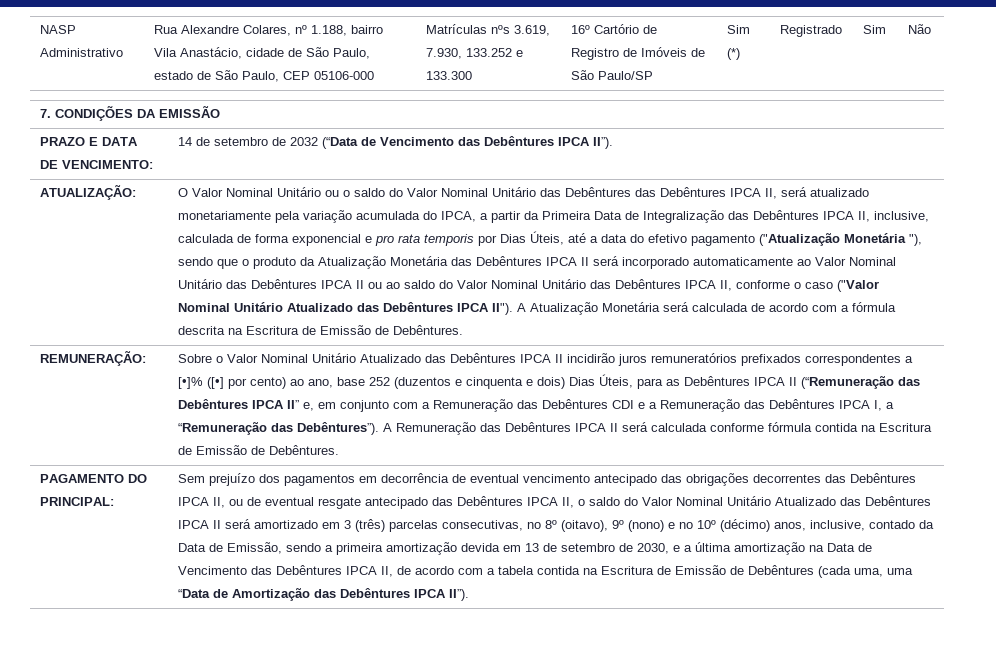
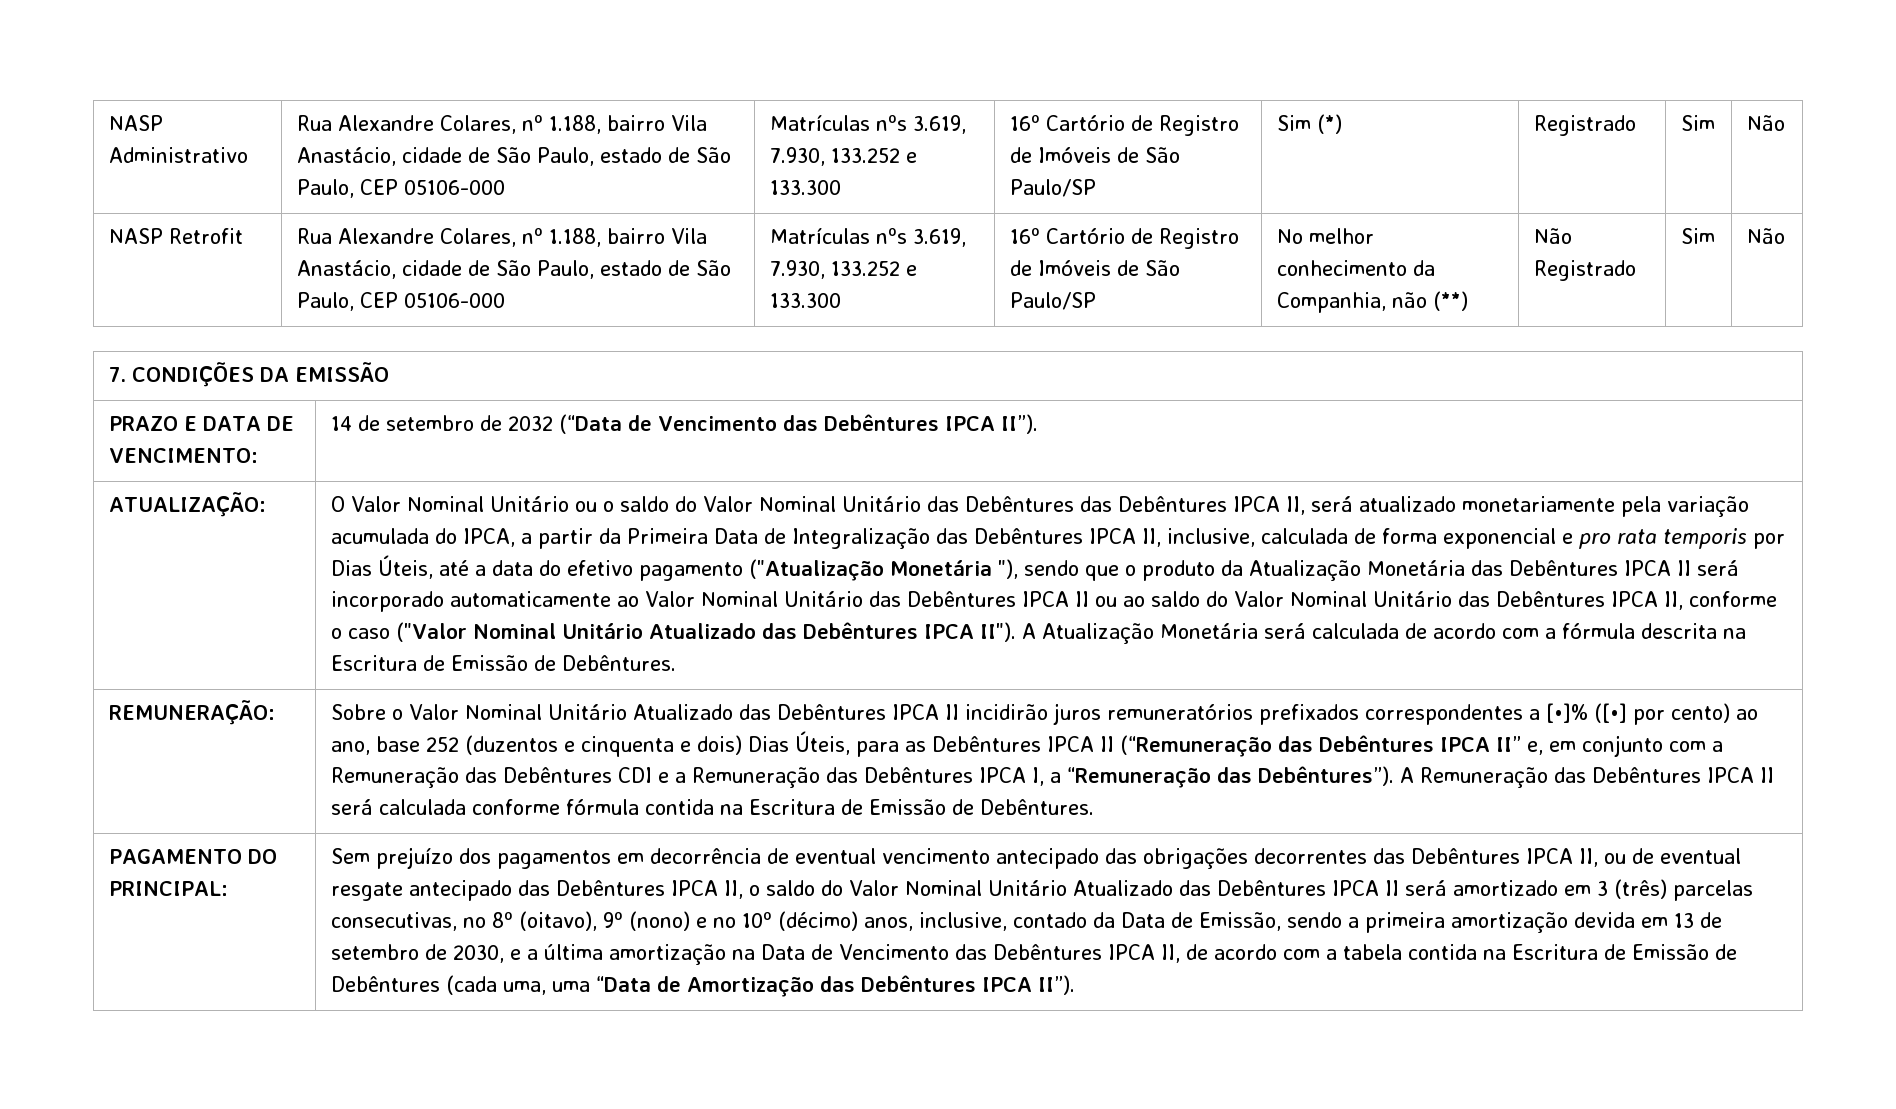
(932, 29) none -> [108,228,243,244] [296,228,707,247] [296,260,731,279] [296,292,505,311] [769,228,966,247] [769,260,917,279] [769,293,841,308] [1009,228,1239,249] [1009,260,1180,276] [1009,292,1096,310] [1276,228,1374,244] [1276,260,1435,276] [1276,291,1468,313] [1533,228,1572,244] [1533,260,1636,281] [1680,228,1715,244] [1746,228,1785,244] // NASP Retrofit | Rua Alexandre Colares, nº 1.188, bairro Vila Anastácio, cidade de São Paulo, estado de São Paulo, CEP 05106-000 | Matrículas nºs 3.619, 7.930, 133.252 e 133.300 | 16º Cartório de Registro de Imóveis de São Paulo/SP | No melhor conhecimento da Companhia, não (**) | Não Registrado | Sim | Não

